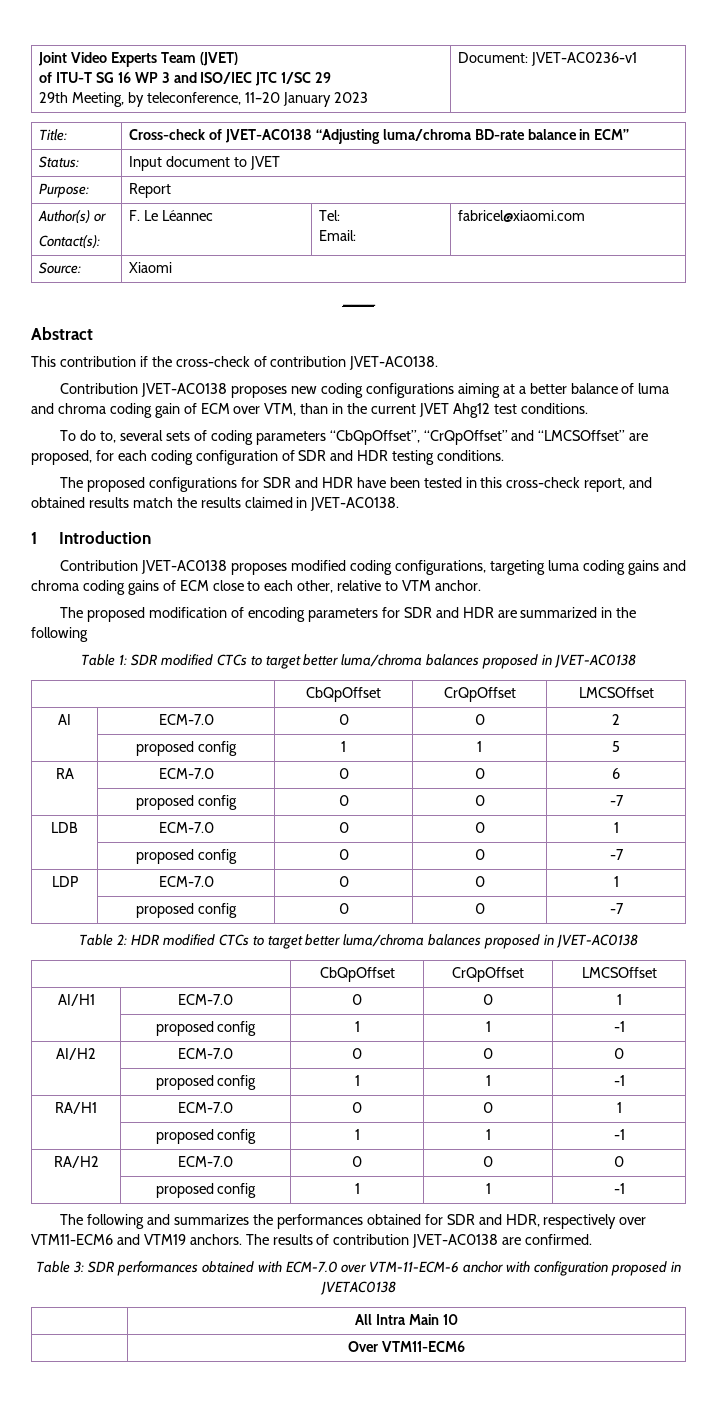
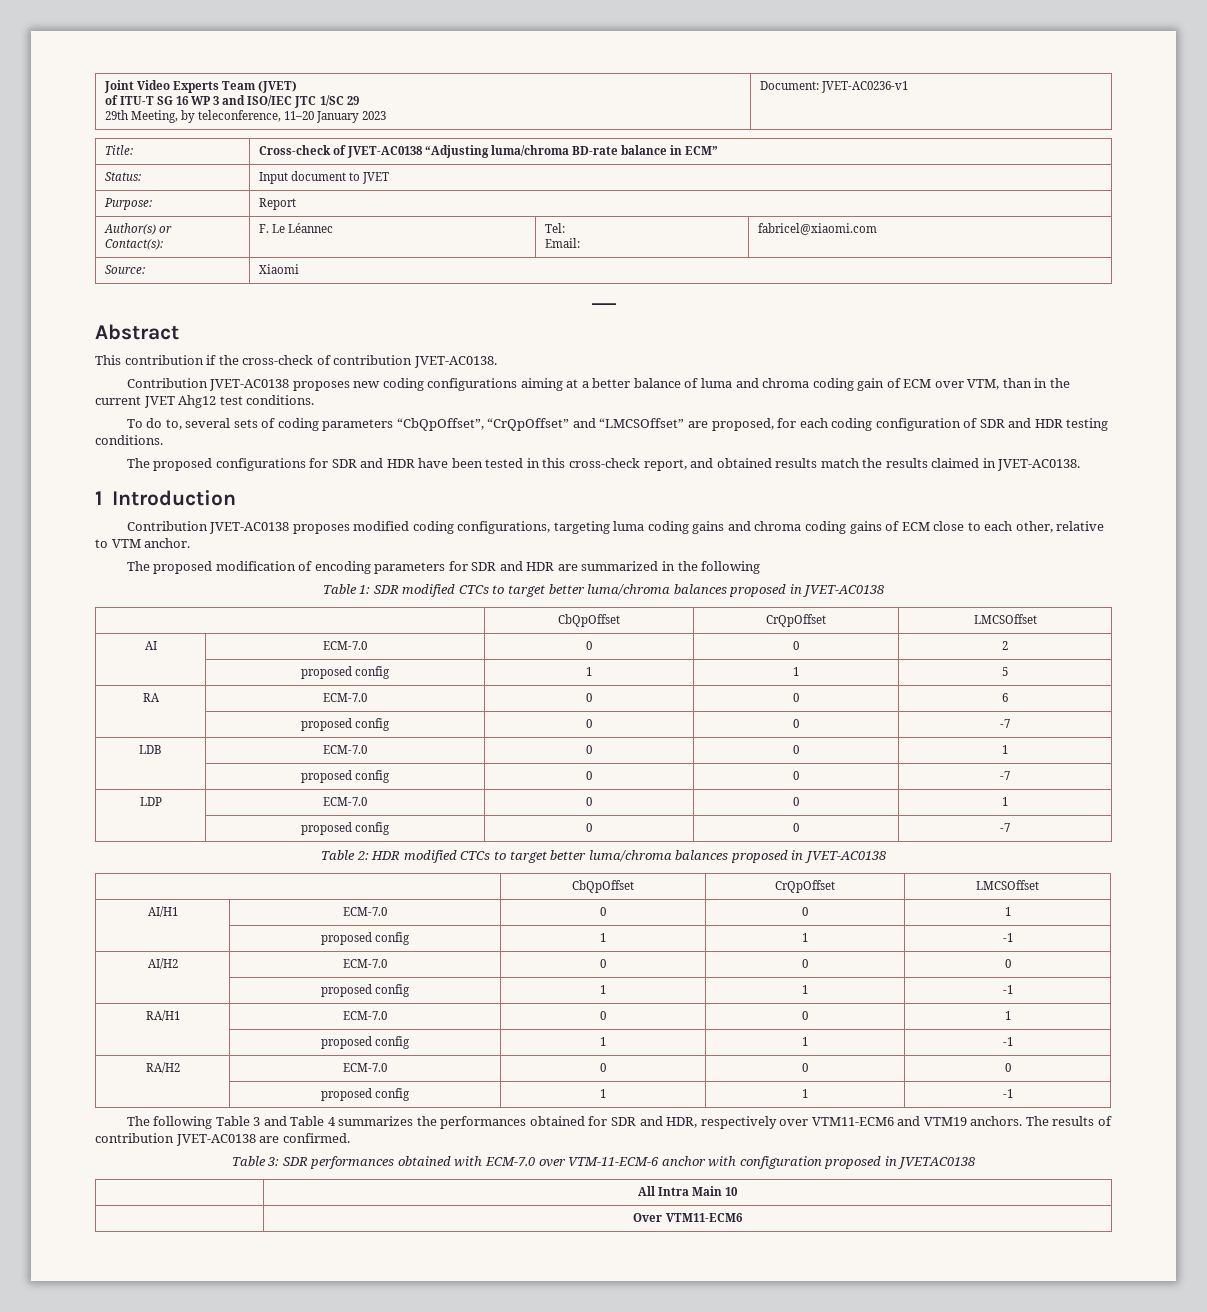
[147,1214,171,1225] and -> [215,1116,336,1126] Table 3 and Table 4

